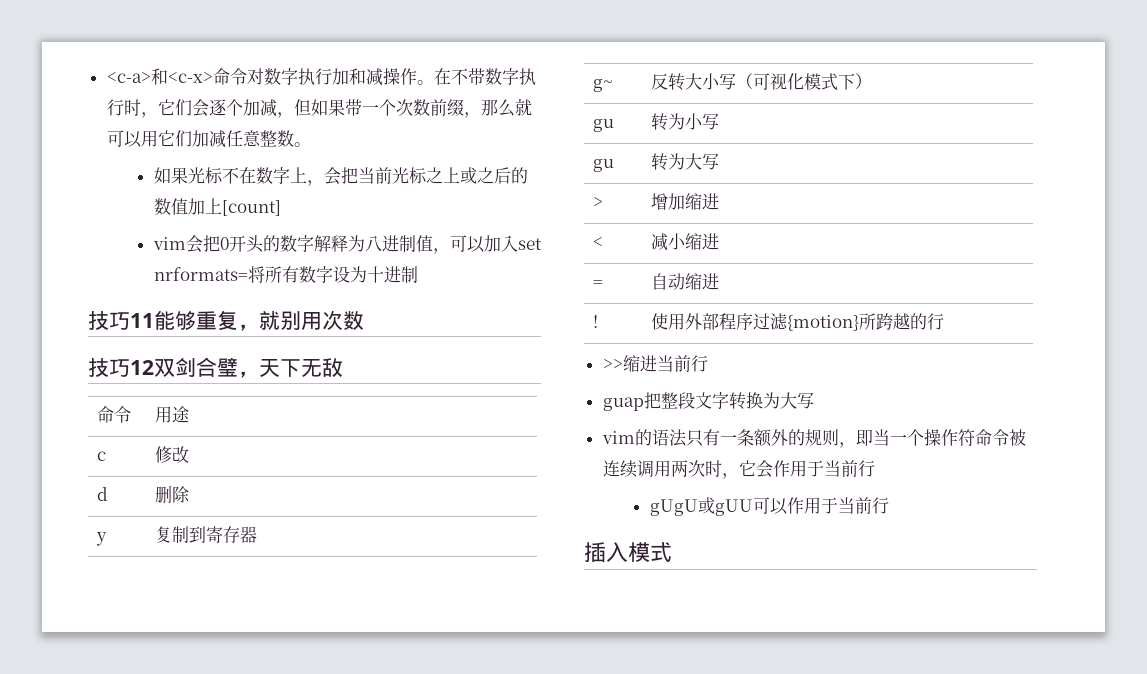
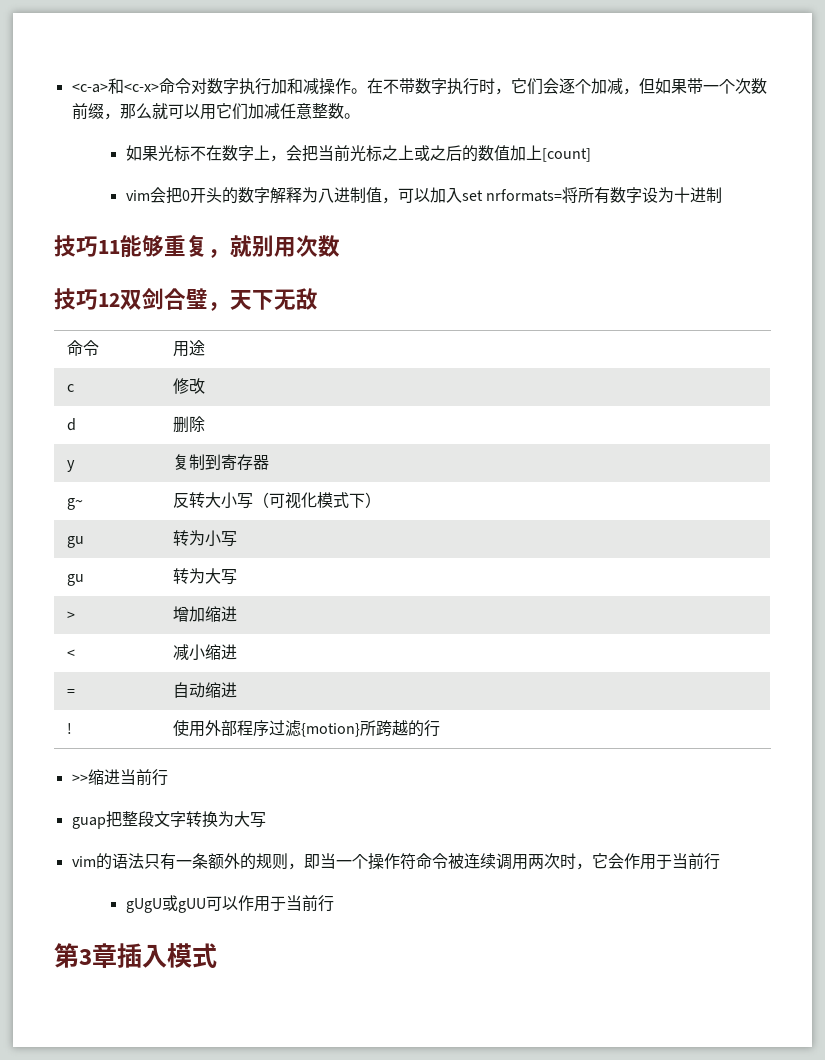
(889, 505) none -> [54,943,117,968] 第3章

